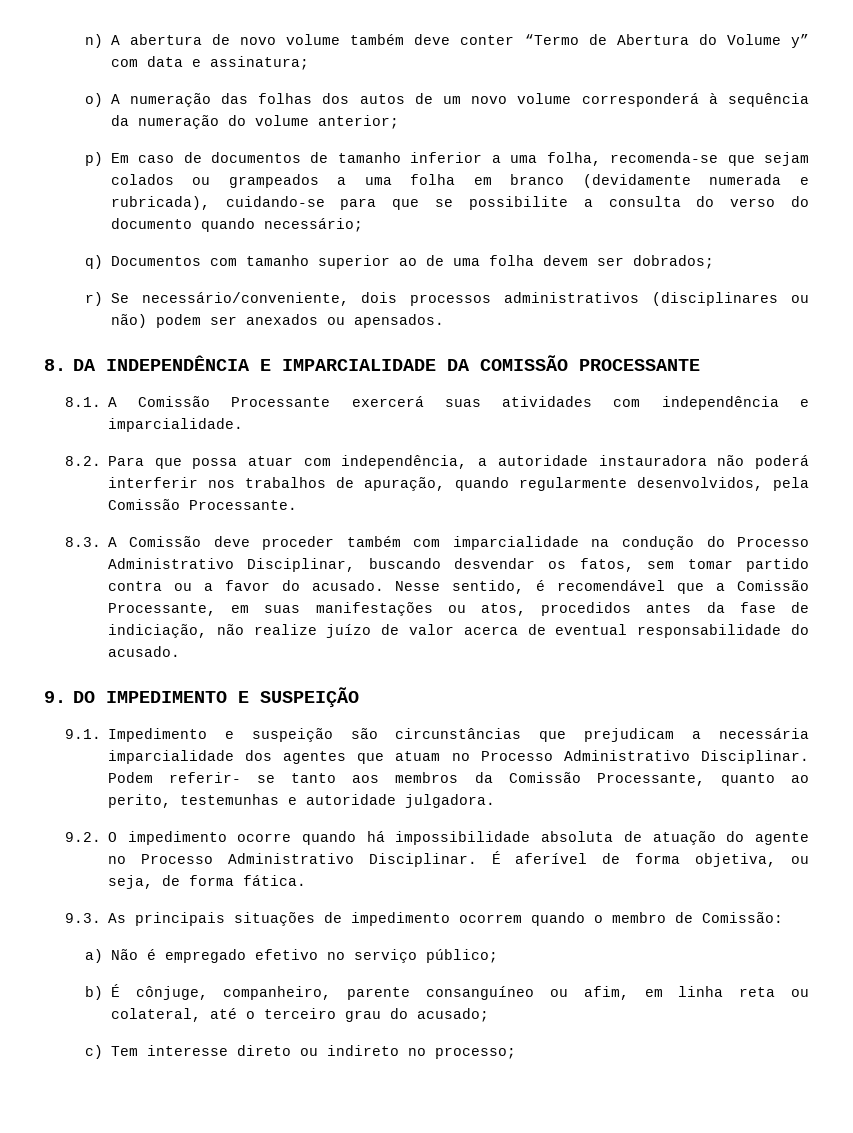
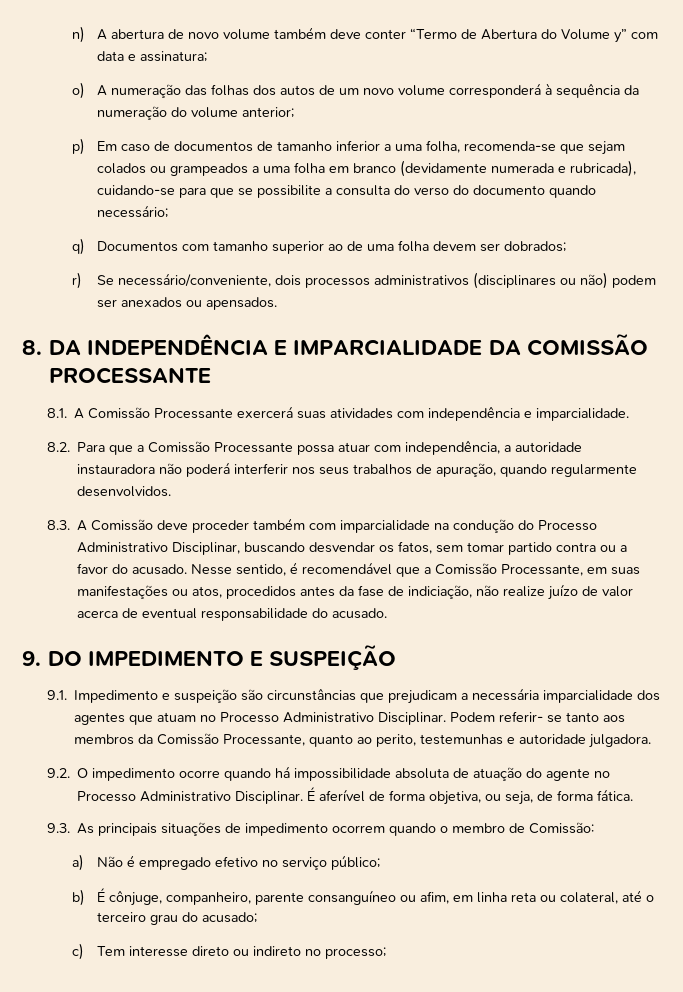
(182, 463) none -> [137,441,294,453] a Comissão Processante
(235, 484) none -> [319,467,350,475] seus
[636,477,809,491] [107,499,297,510] desenvolvidos, pela Comissão Processante. -> [77,486,172,497] desenvolvidos.

